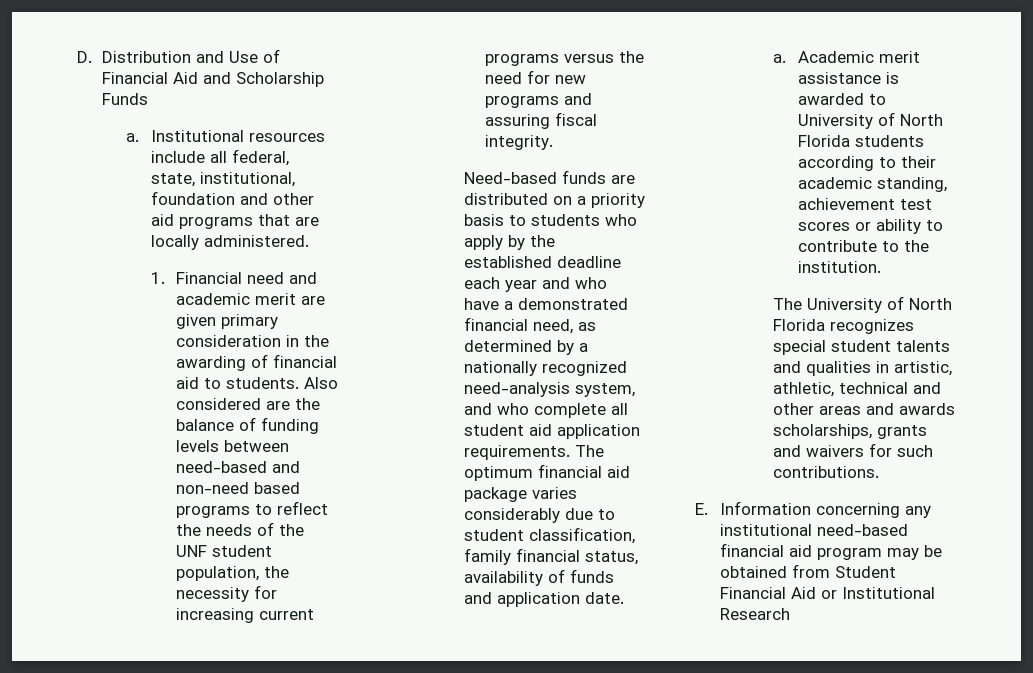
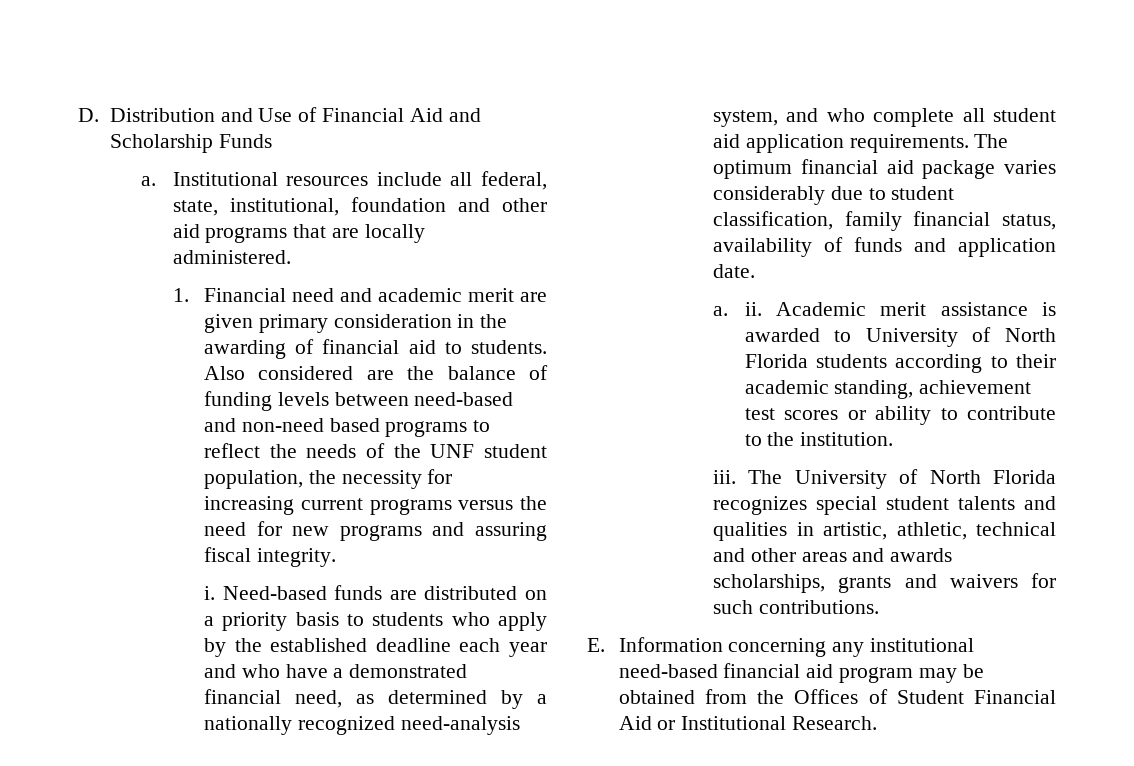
(553, 142) none -> [204,586,216,600] i.
(787, 58) none -> [744,302,762,316] ii.
(881, 267) none -> [713,470,737,484] iii.
(830, 571) none -> [757,689,888,704] the Offices of
[719,608,790,620] Research -> [791,716,877,730] Research.

